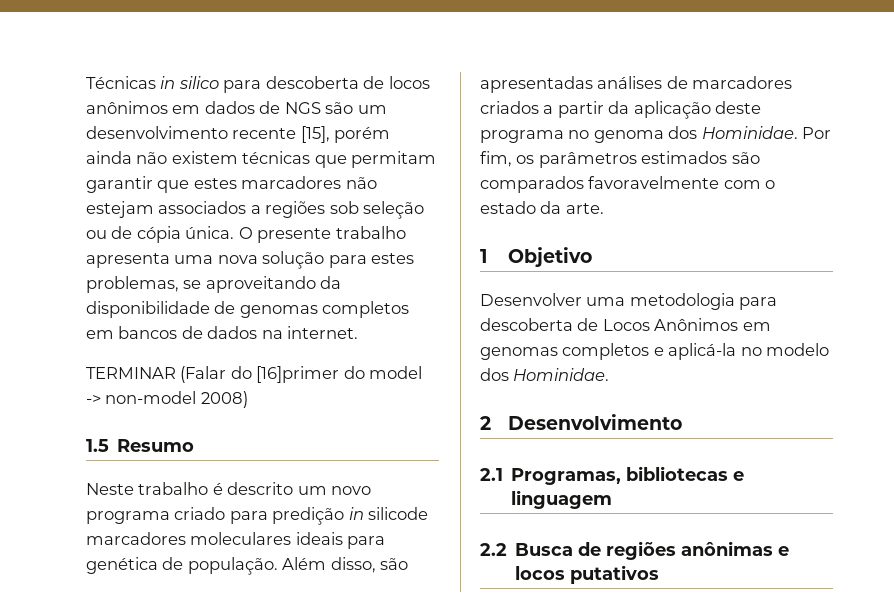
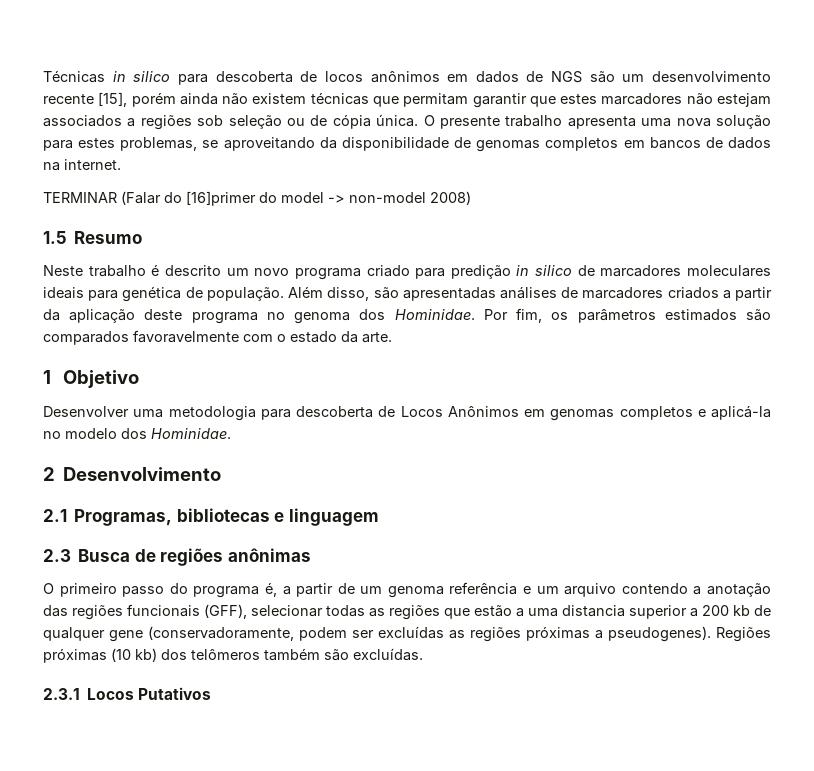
[368,507,429,520] silicode -> [535,265,595,276] silico de
[480,543,507,556] 2.2 -> [43,549,71,562] 2.3
[778,546,790,556] [515,565,660,584] e locos putativos -> [43,582,771,598] [43,604,771,620] [43,626,771,642] [43,648,423,663] [43,687,212,700] // O primeiro passo do programa é, a partir de um genoma referência e um arquivo contendo a anotação das regiões funcionais (GFF), selecionar todas as regiões que estão a uma distancia superior a 200 kb de qualquer gene (conservadoramente, podem ser excluídas as regiões próximas a pseudogenes). Regiões próximas (10 kb) dos telômeros também são excluídas. // 2.3.1 Locos Putativos

